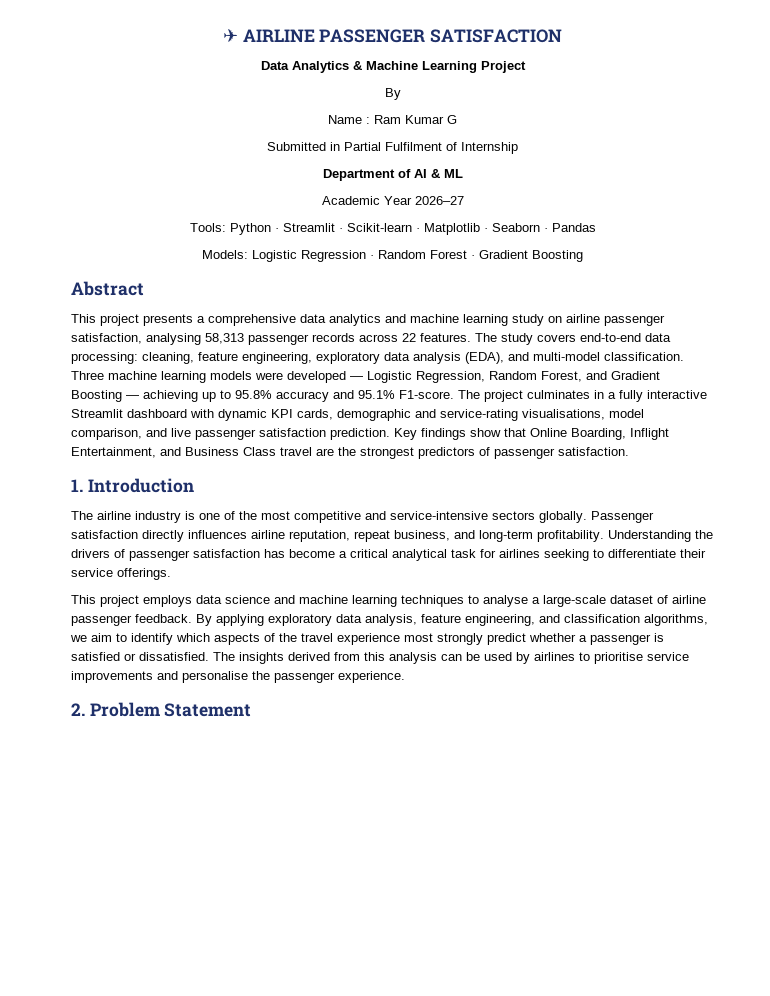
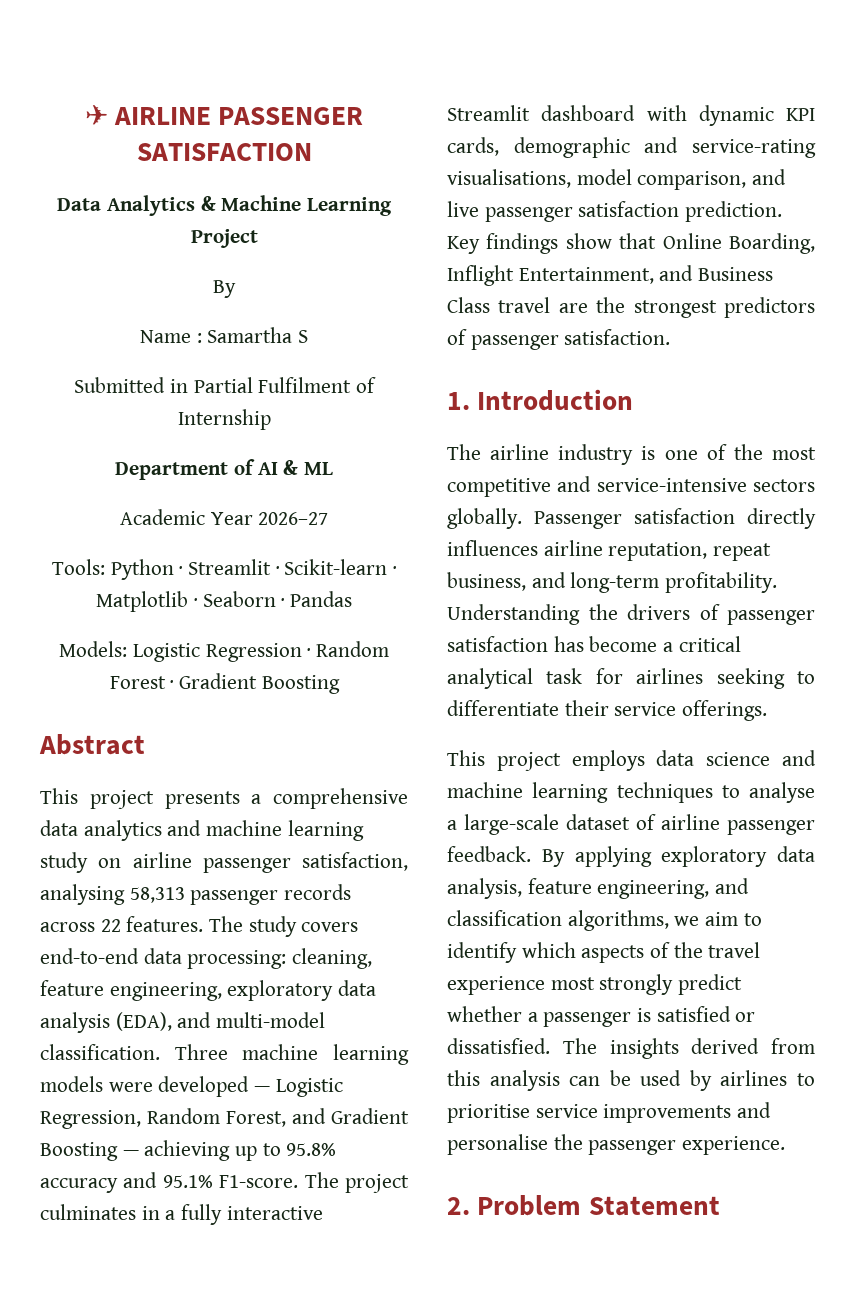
[374,115,457,124] Ram Kumar G -> [207,327,309,343] Samartha S

